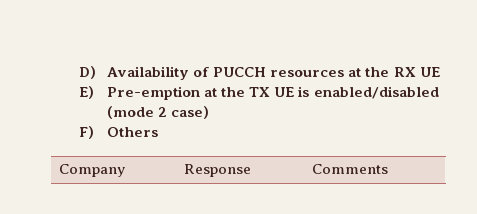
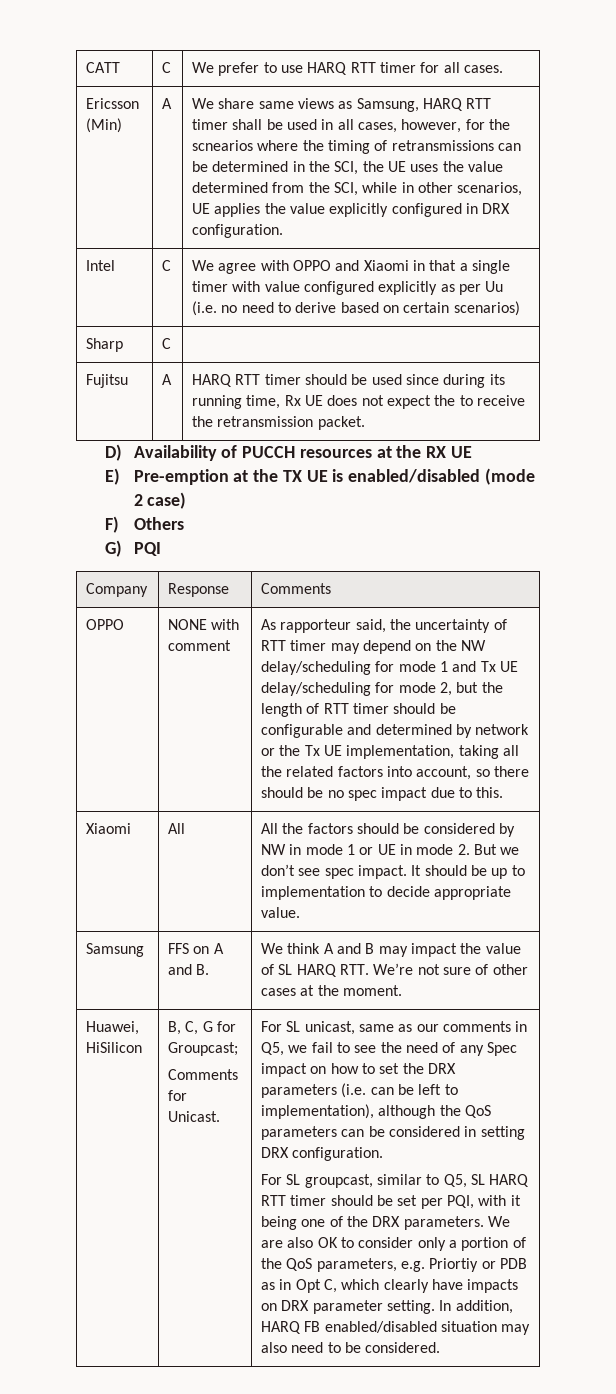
(79, 72) none -> [86,62,121,73] [162,62,172,73] [192,62,503,76] [86,98,140,109] [86,118,123,133] [162,98,173,109] [192,98,492,112] [192,119,510,133] [192,140,522,154] [192,161,503,175] [192,182,523,196] [192,203,511,217] [192,224,284,238] [86,260,116,271] [162,260,172,271] [192,260,510,274] [192,281,504,295] [192,301,520,316] [86,338,124,352] [162,338,172,349] [86,374,129,388] [162,374,173,385] [192,374,505,388] [192,395,525,409] [192,416,365,430] CATT | C | We prefer to use HARQ RTT timer for all cases. // Ericsson (Min) | A | We share same views as Samsung, HARQ RTT timer shall be used in all cases, however, for the scnearios where the timing of retransmissions can be determined in the SCI, the UE uses the value determined from the SCI, while in other scenarios, UE applies the value explicitly configured in DRX configuration. // Intel | C | We agree with OPPO and Xiaomi in that a single timer with value configured explicitly as per Uu (i.e. no need to derive based on certain scenarios) // Sharp | C | // Fujitsu | A | HARQ RTT timer should be used since during its running time, Rx UE does not expect the to receive the retransmission packet. //
(159, 132) none -> [104,540,161,557] // G) PQI
(388, 169) none -> [86,619,125,630] [168,619,240,630] [168,640,232,651] [261,619,507,633] [261,640,487,654] [261,661,519,675] [261,682,503,696] [261,703,456,717] [261,724,530,738] [261,745,520,759] [261,766,530,780] [261,787,504,801] [86,823,132,834] [168,823,186,834] [261,823,516,837] [261,844,520,855] [261,864,525,879] [261,886,512,900] [261,907,301,918] [86,943,145,957] [168,943,224,954] [168,964,210,975] [261,943,521,957] [261,963,528,977] [261,985,403,996] [86,1021,140,1035] [86,1042,143,1053] [168,1021,237,1035] [168,1042,239,1056] [168,1069,239,1080] [168,1090,188,1101] [168,1111,221,1122] [261,1021,528,1035] [261,1042,517,1056] [261,1063,457,1077] [261,1083,458,1098] [261,1104,492,1119] [261,1126,525,1140] [261,1147,384,1161] [261,1174,530,1188] [261,1195,521,1209] [261,1216,511,1230] [261,1237,526,1251] [261,1258,528,1272] [261,1279,519,1293] [261,1300,513,1314] [261,1321,531,1335] [261,1342,441,1353] // OPPO | NONE with comment | As rapporteur said, the uncertainty of RTT timer may depend on the NW delay/scheduling for mode 1 and Tx UE delay/scheduling for mode 2, but the length of RTT timer should be configurable and determined by network or the Tx UE implementation, taking all the related factors into account, so there should be no spec impact due to this. // Xiaomi | All | All the factors should be considered by NW in mode 1 or UE in mode 2. But we don’t see spec impact. It should be up to implementation to decide appropriate value. // Samsung | FFS on A and B. | We think A and B may impact the value of SL HARQ RTT. We’re not sure of other cases at the moment. // Huawei, HiSilicon | B, C, G for Groupcast; // Comments for Unicast. | For SL unicast, same as our comments in Q5, we fail to see the need of any Spec impact on how to set the DRX parameters (i.e. can be left to implementation), although the QoS parameters can be considered in setting DRX configuration. // For SL groupcast, similar to Q5, SL HARQ RTT timer should be set per PQI, with it being one of the DRX parameters. We are also OK to consider only a portion of the QoS parameters, e.g. Priortiy or PDB as in Opt C, which clearly have impacts on DRX parameter setting. In addition, HARQ FB enabled/disabled situation may also need to be considered.

